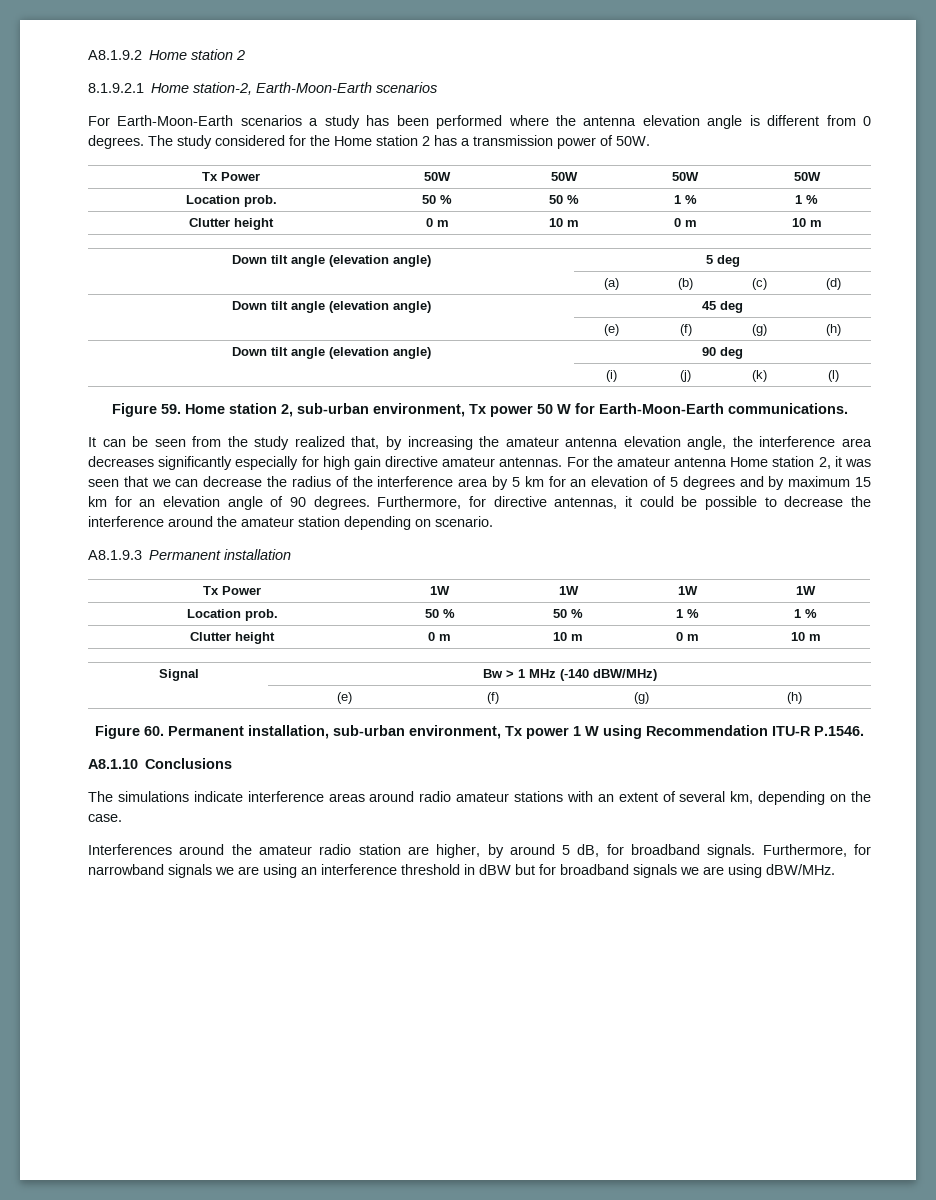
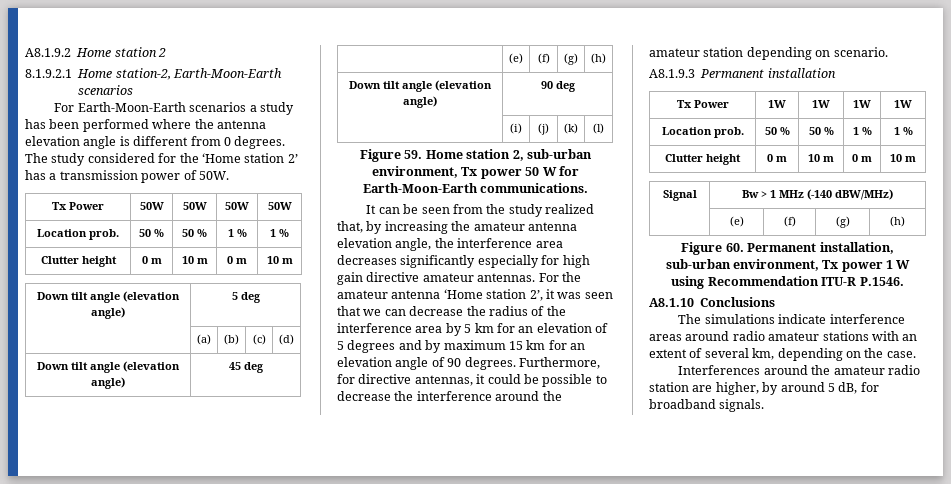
[334,135,430,146] Home station 2 -> [201,153,298,163] ‘Home station 2’
[730,456,831,469] Home station 2, -> [443,289,543,301] ‘Home station 2’,
[762,844,871,857] [88,864,835,878] Furthermore, for narrowband signals we are using an interference threshold in dBW but for broadband signals we are using dBW/MHz. -> (765, 405) none

